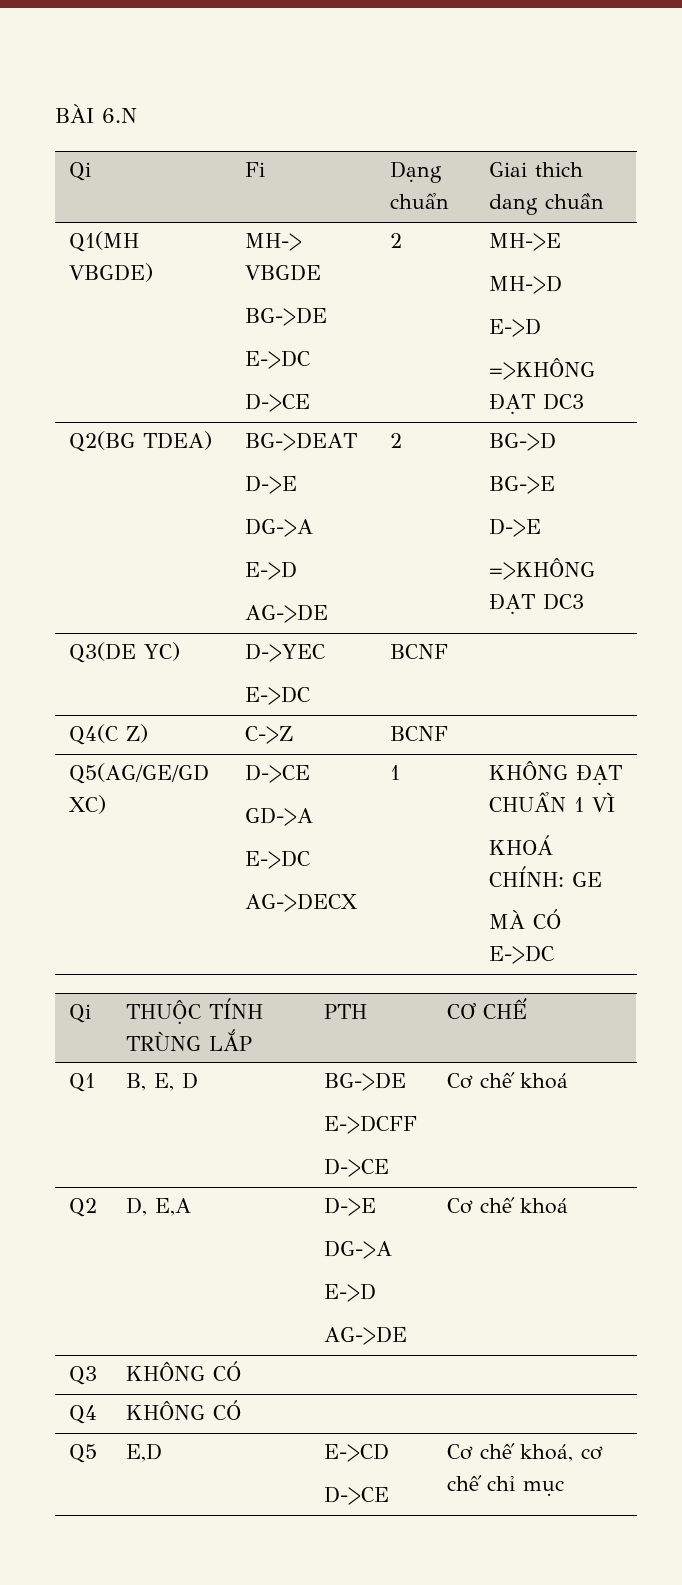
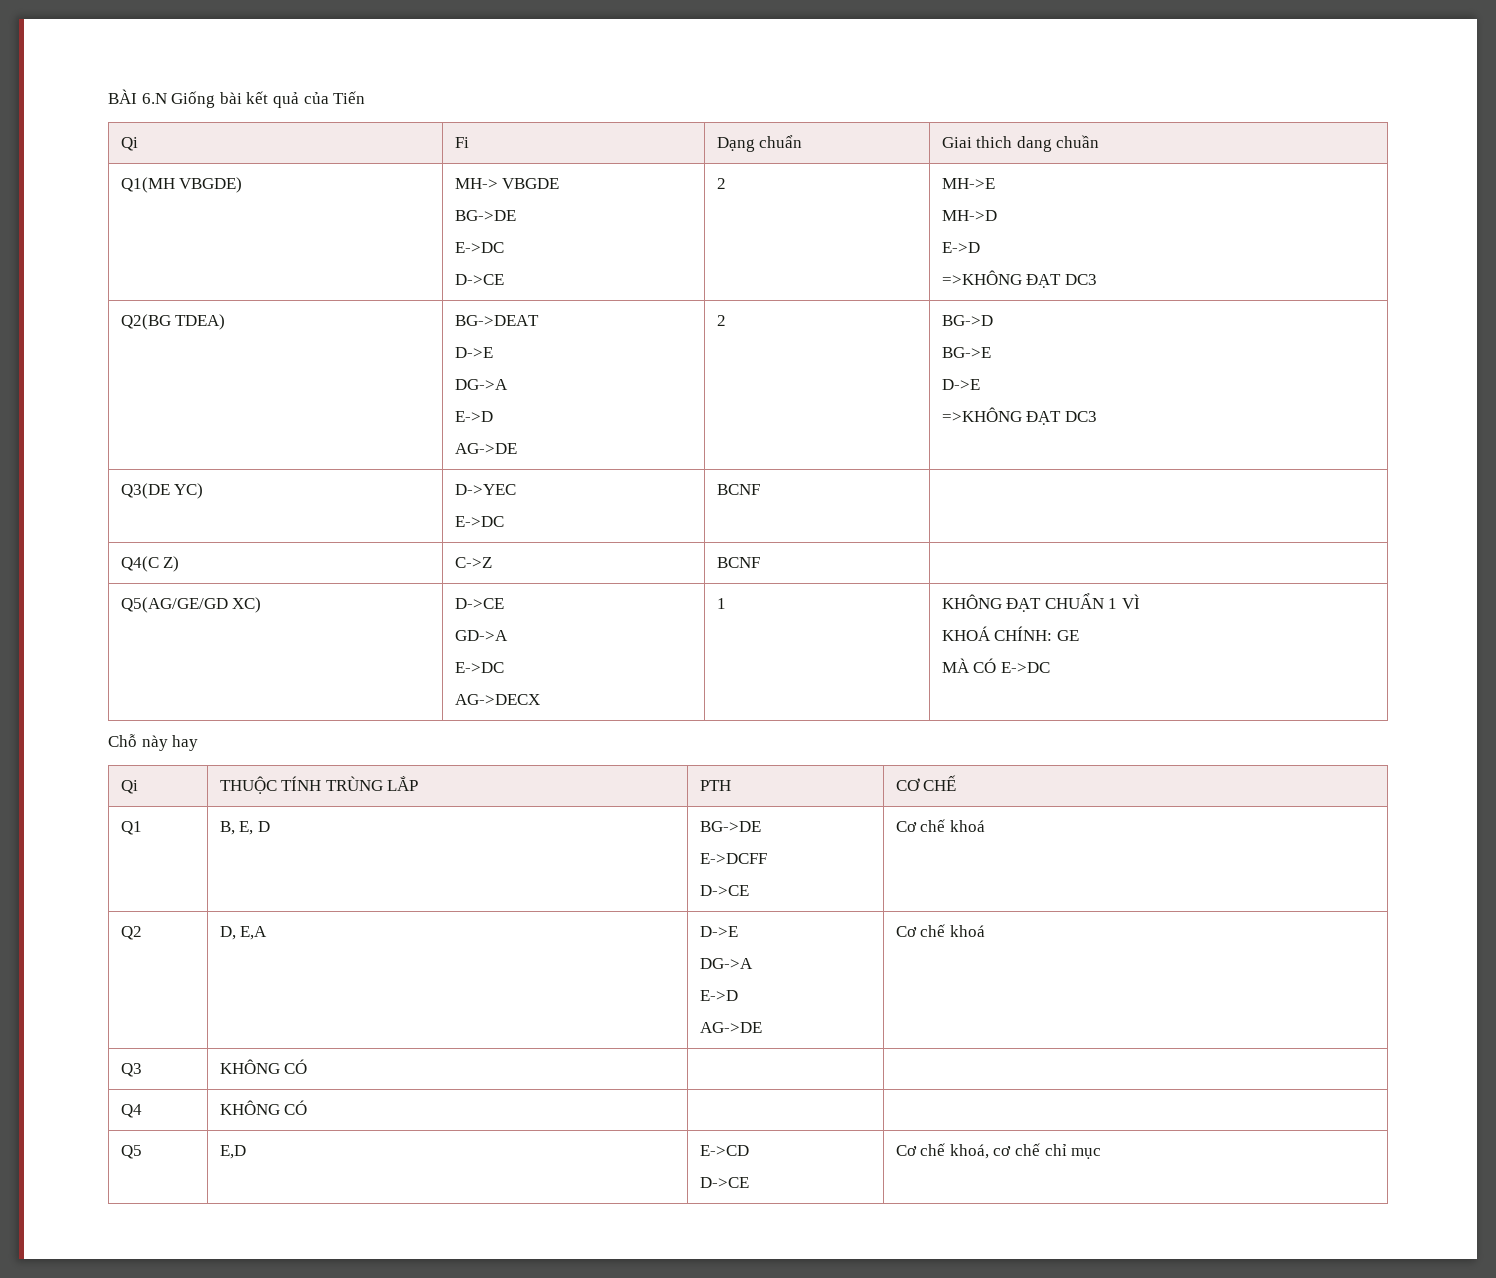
(137, 115) none -> [171,91,366,108] Giống bài kết quả của Tiến
(555, 954) none -> [108,734,199,751] // Chỗ này hay

